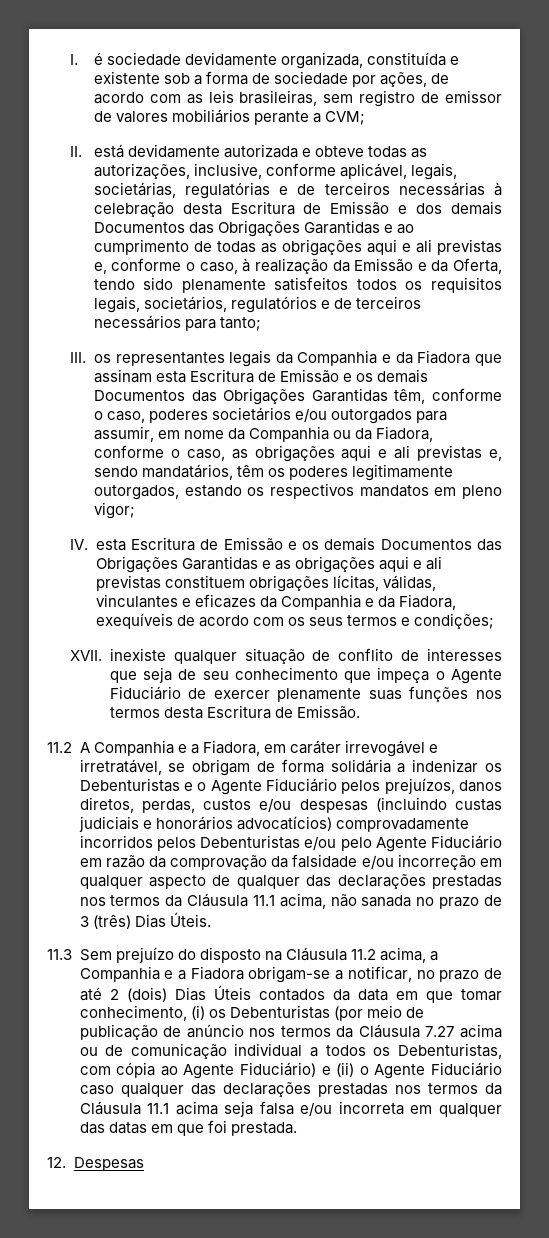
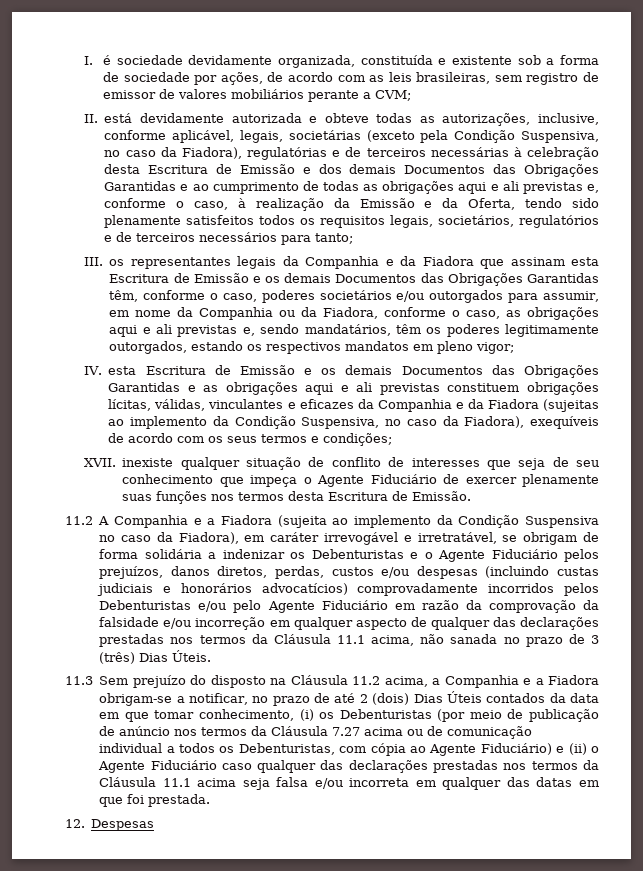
[93,182,176,198] societárias, -> [288,130,599,143] [104,147,242,159] societárias (exceto pela Condição Suspensiva, no caso da Fiadora),
[399,594,457,610] Fiadora, -> [487,399,599,412] [108,416,525,429] Fiadora (sujeitas ao implemento da Condição Suspensiva, no caso da Fiadora),
[202,740,260,756] Fiadora, -> [220,515,599,528] [99,532,239,544] Fiadora (sujeita ao implemento da Condição Suspensiva no caso da Fiadora),

